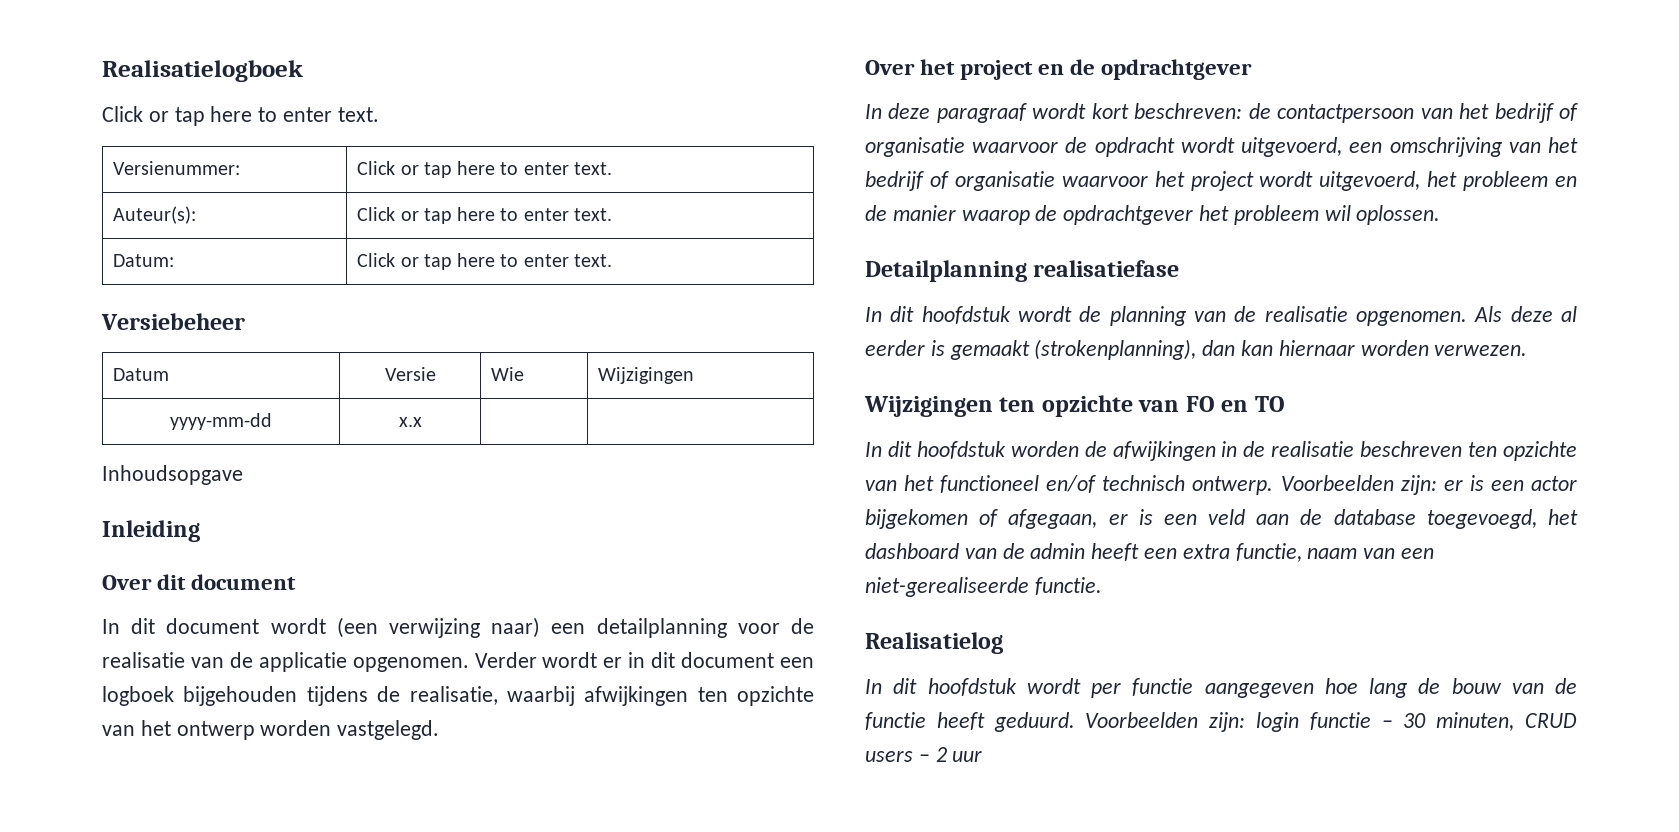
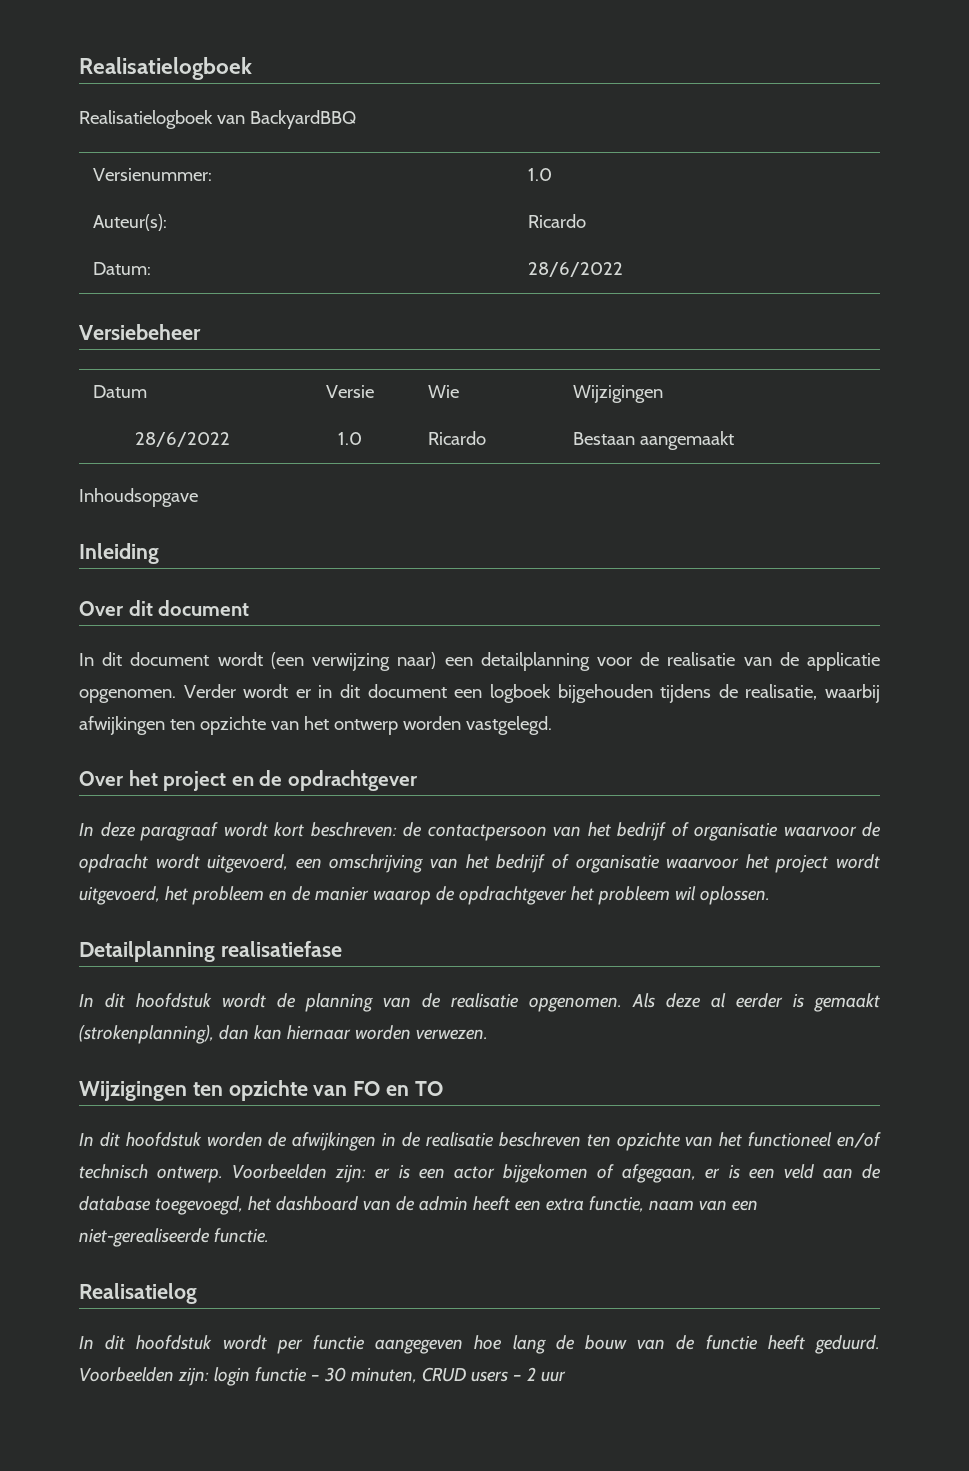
[102,106,379,126] [113,161,241,175] [357,161,612,178] [113,206,197,224] [357,207,612,224] [113,254,175,267] [357,253,612,270] Click or tap here to enter text. // Versienummer: | Click or tap here to enter text. // Auteur(s): | Click or tap here to enter text. // Datum: | Click or tap here to enter text. -> [79,110,356,129] [93,168,213,181] [528,168,553,181] [93,214,168,231] [528,214,587,228] [93,262,152,275] [528,262,624,277] Realisatielogboek van BackyardBBQ // Versienummer: | 1.0 // Auteur(s): | Ricardo // Datum: | 28/6/2022
[170,413,272,430] [398,417,422,427] yyyy-mm-dd | x.x | | -> [135,432,230,447] [338,432,362,445] [428,431,487,445] [573,431,735,450] 28/6/2022 | 1.0 | Ricardo | Bestaan aangemaakt

